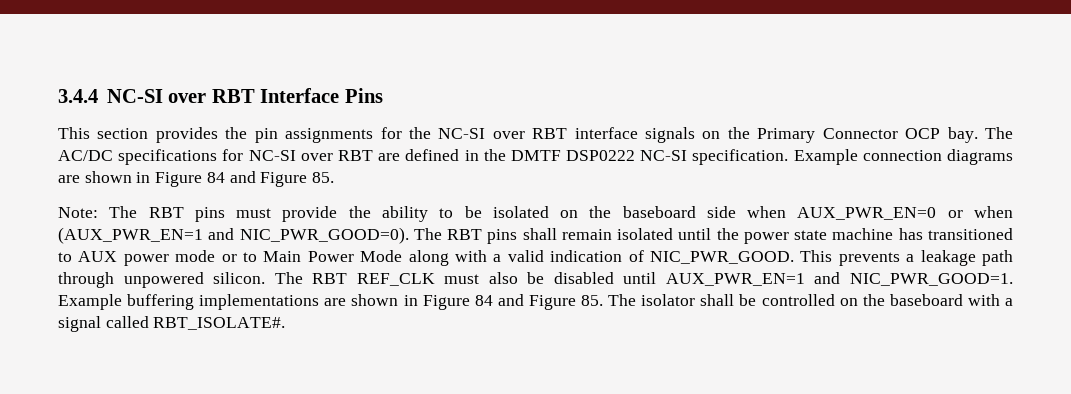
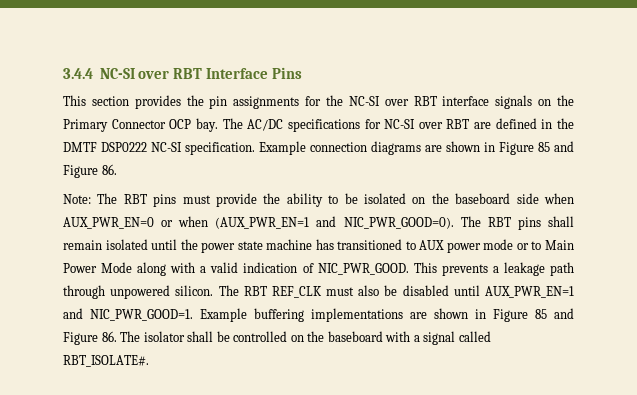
[206,171,335,187] 84 and Figure 85. -> [538,141,574,152] [63,164,117,178] 85 and Figure 86.
[474,294,604,310] 84 and Figure 85. -> [535,308,574,319] [63,331,117,345] 85 and Figure 86.

